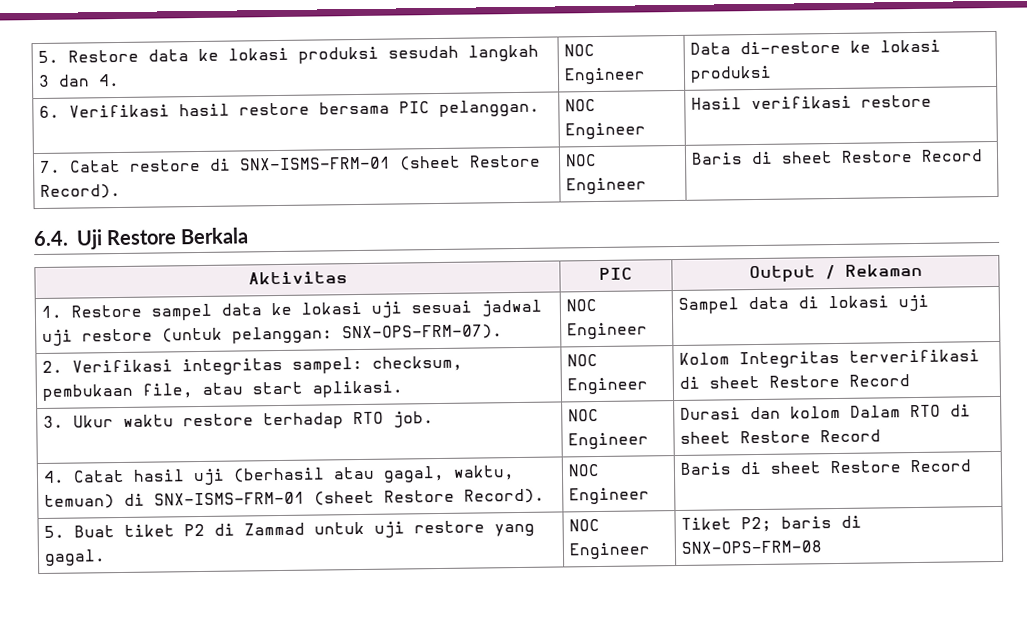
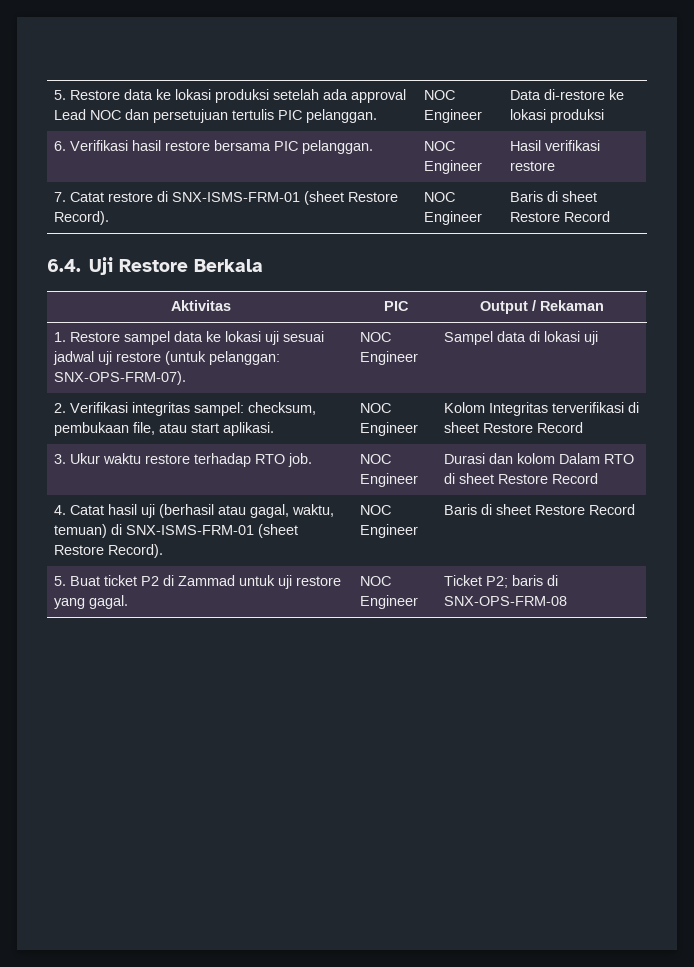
[388,44,540,62] [38,73,121,87] sesudah langkah 3 dan 4. -> [272,89,406,103] [53,109,377,123] setelah ada approval Lead NOC dan persetujuan tertulis PIC pelanggan.
[124,524,176,537] tiket -> [103,575,137,586] ticket
[681,517,733,530] Tiket -> [443,575,482,586] Ticket

